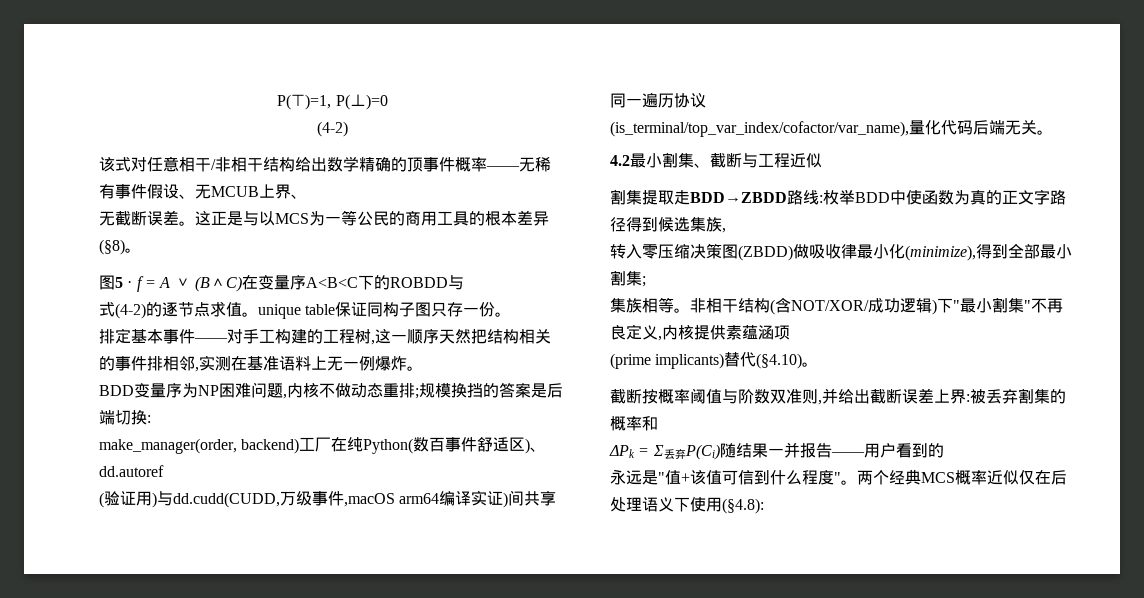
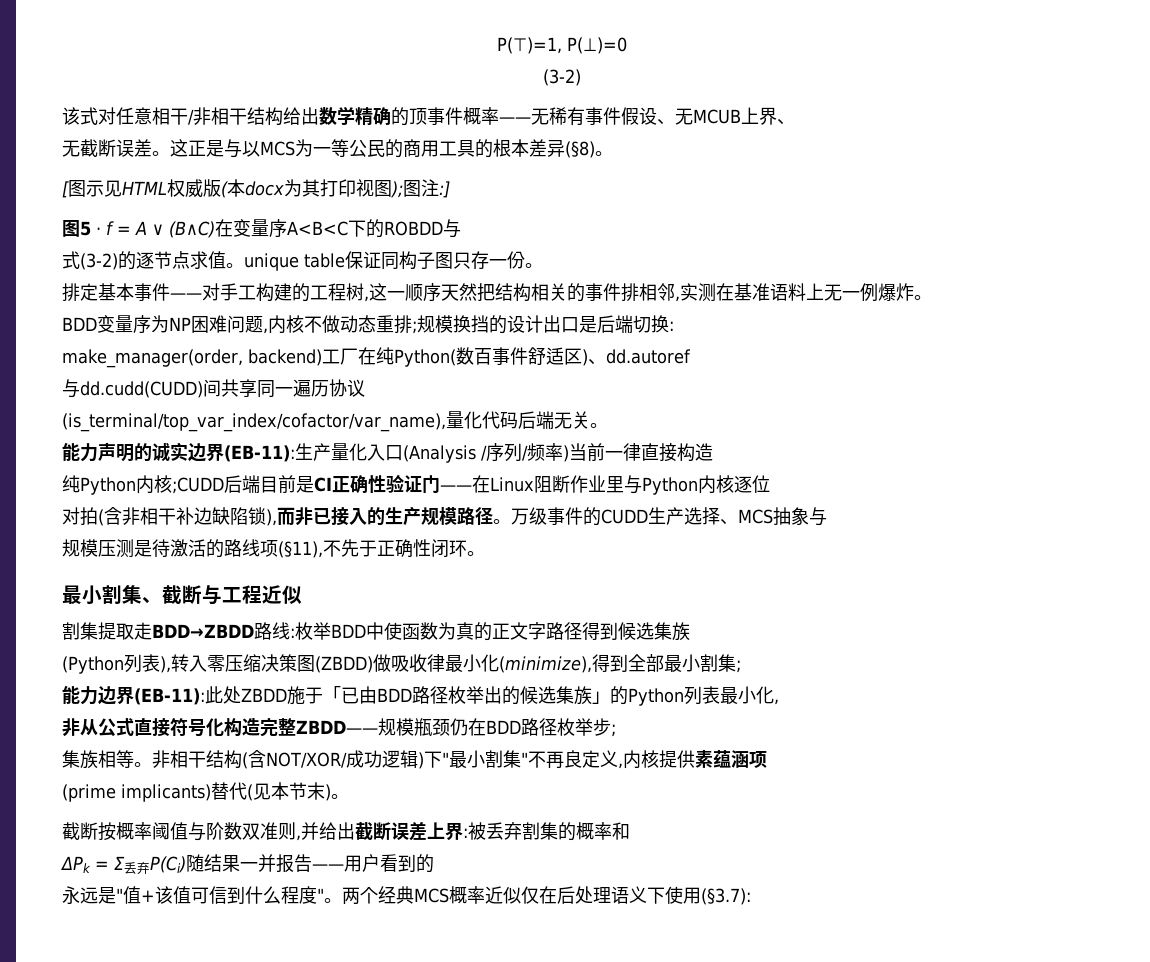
[317,121,348,137] (4-2) -> [543,69,581,86] (3-2)
(141, 250) none -> [62,179,450,198] // [图示见HTML权威版(本docx为其打印视图);图注:]
[115,303,146,319] (4-2) -> [80,253,118,270] (3-2)
[499,382,531,398] 答案 -> [507,315,579,333] 设计出口
[99,490,509,508] (验证用)与dd.cudd(CUDD,万级事件,macOS arm64编译实证) -> [62,379,203,398] 与dd.cudd(CUDD)
[610,155,630,166] 4.2 -> [62,442,713,463] [62,474,770,495] [62,507,827,526] [62,539,485,558] 能力声明的诚实边界(EB-11):生产量化入口(Analysis /序列/频率)当前一律直接构造 // 纯Python内核;CUDD后端目前是CI正确性验证门——在Linux阻断作业里与Python内核逐位 // 对拍(含非相干补边缺陷锁),而非已接入的生产规模路径。万级事件的CUDD生产选择、MCS抽象与 // 规模压测是待激活的路线项(§11),不先于正确性闭环。 //
[722,228,726,233] , // -> [62,654,171,674] // (Python列表),
(646, 281) none -> [62,686,779,706] [62,718,616,737] // 能力边界(EB-11):此处ZBDD施于「已由BDD路径枚举出的候选集族」的Python列表最小化, // 非从公式直接符号化构造完整ZBDD——规模瓶颈仍在BDD路径枚举步;
[756,353,803,369] (§4.10) -> [247,782,331,801] (见本节末)
[722,498,764,514] (§4.8): -> [701,888,751,905] (§3.7):

